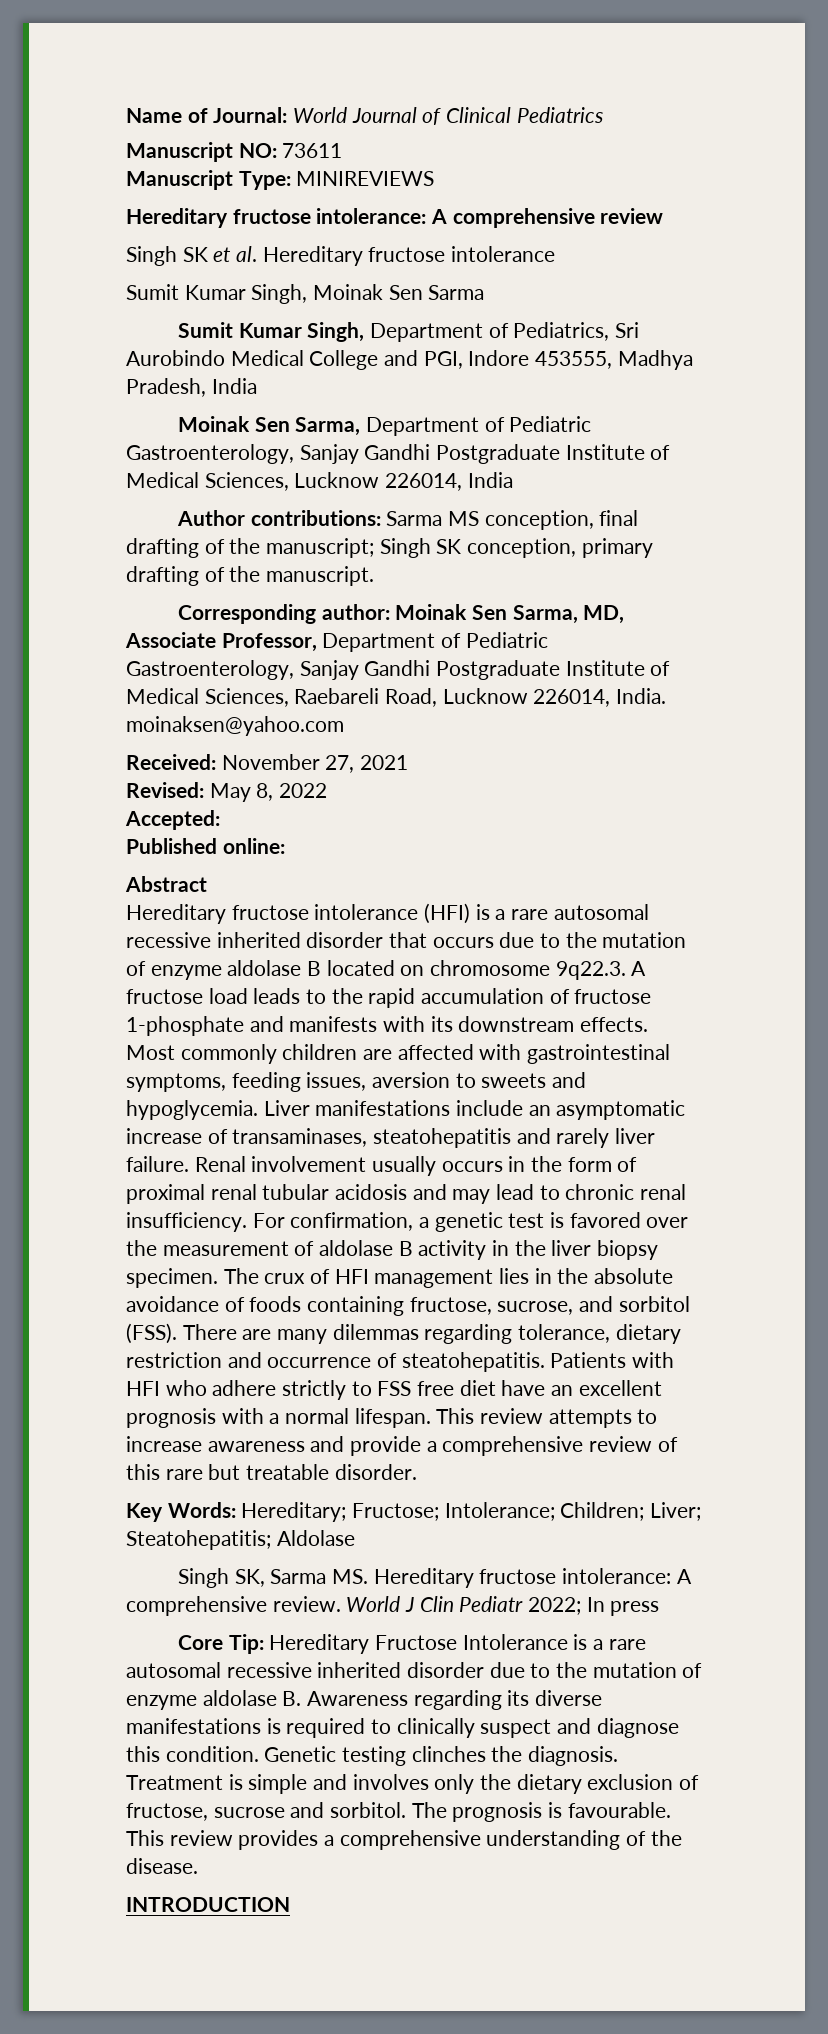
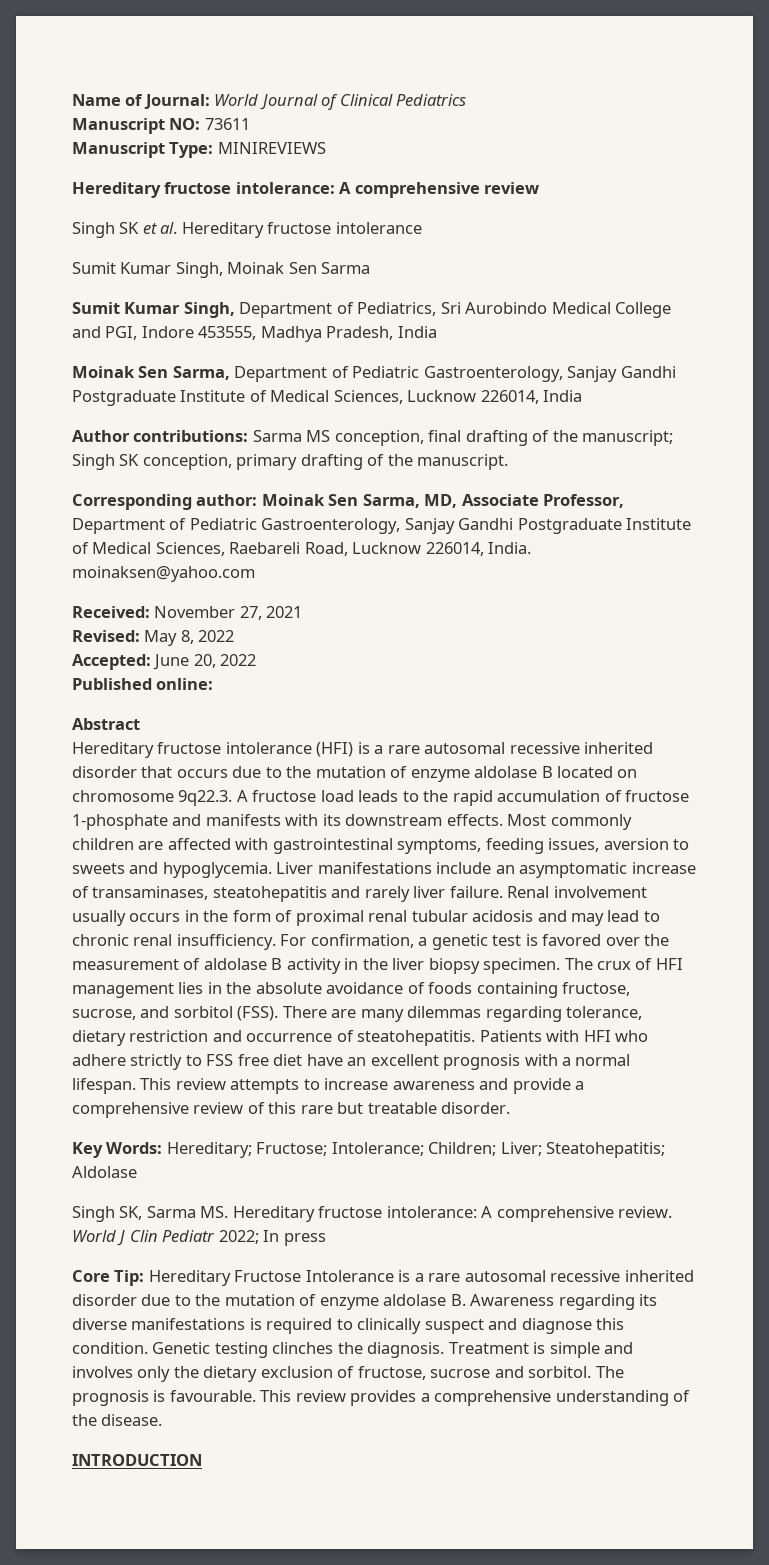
(220, 820) none -> [153,654,257,670] June 20, 2022

